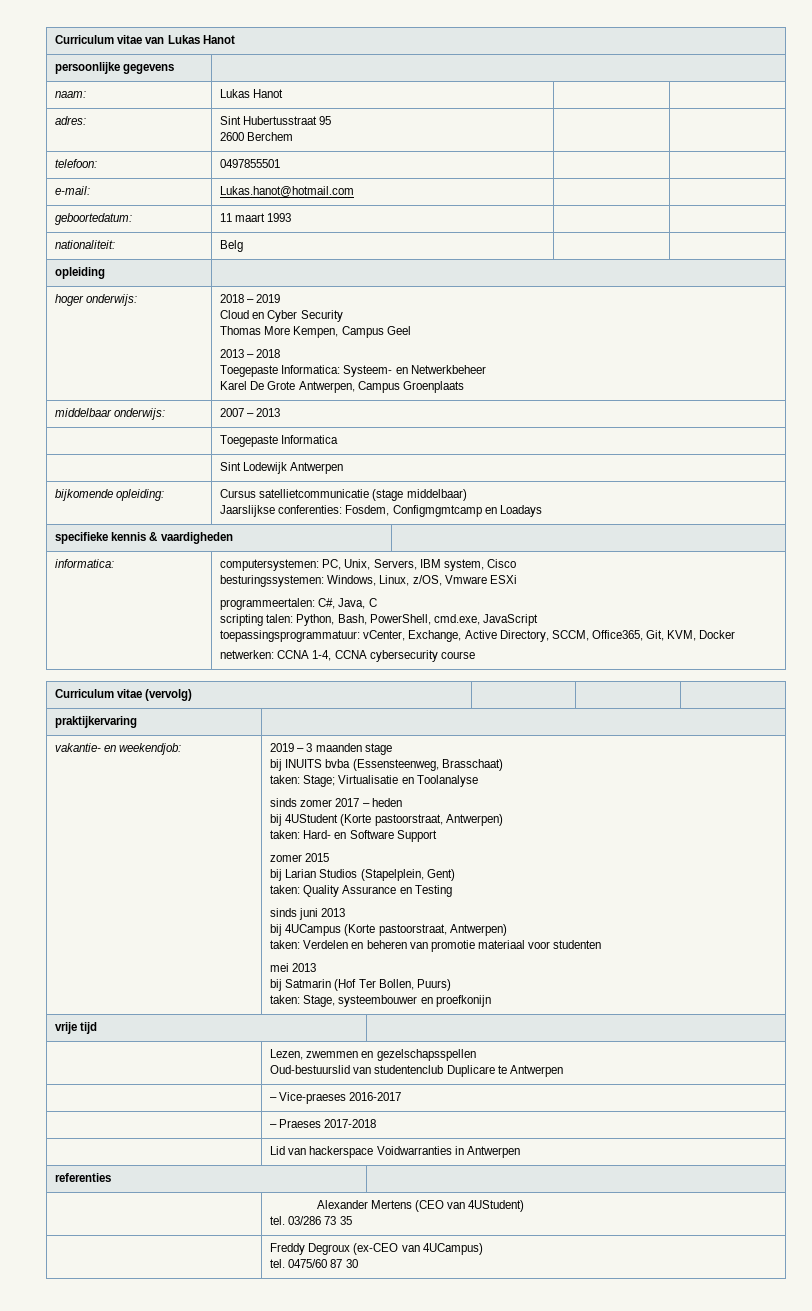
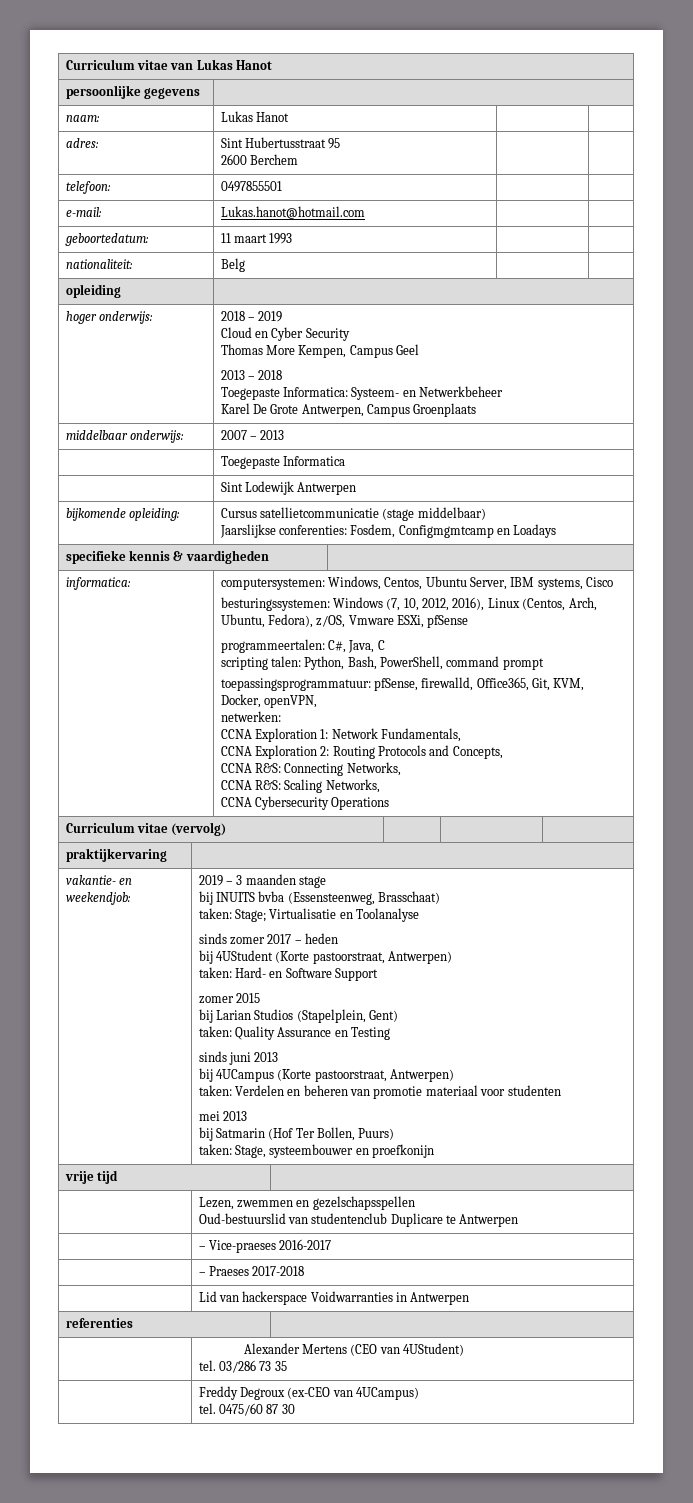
[322,559,516,571] [220,575,517,587] PC, Unix, Servers, IBM system, Cisco // besturingssystemen: Windows, Linux, z/OS, Vmware ESXi -> [327,576,614,590] [220,597,597,611] [220,614,469,628] Windows, Centos, Ubuntu Server, IBM systems, Cisco // besturingssystemen: Windows (7, 10, 2012, 2016), Linux (Centos, Arch, Ubuntu, Fedora), z/OS, Vmware ESXi, pfSense
[433,614,538,626] cmd.exe, JavaScript -> [446,656,544,670] command prompt
[363,630,589,642] vCenter, Exchange, Active Directory, SCCM, -> [373,677,474,691] pfSense, firewalld,
[699,630,736,639] Docker -> [220,694,317,708] Docker, openVPN,
[277,650,475,662] CCNA 1-4, CCNA cybersecurity course -> [220,728,462,742] [220,745,503,759] [220,762,401,776] [220,779,380,793] [220,796,390,810] // CCNA Exploration 1: Network Fundamentals, // CCNA Exploration 2: Routing Protocols and Concepts, // CCNA R&S: Connecting Networks, // CCNA R&S: Scaling Networks, // CCNA Cybersecurity Operations

